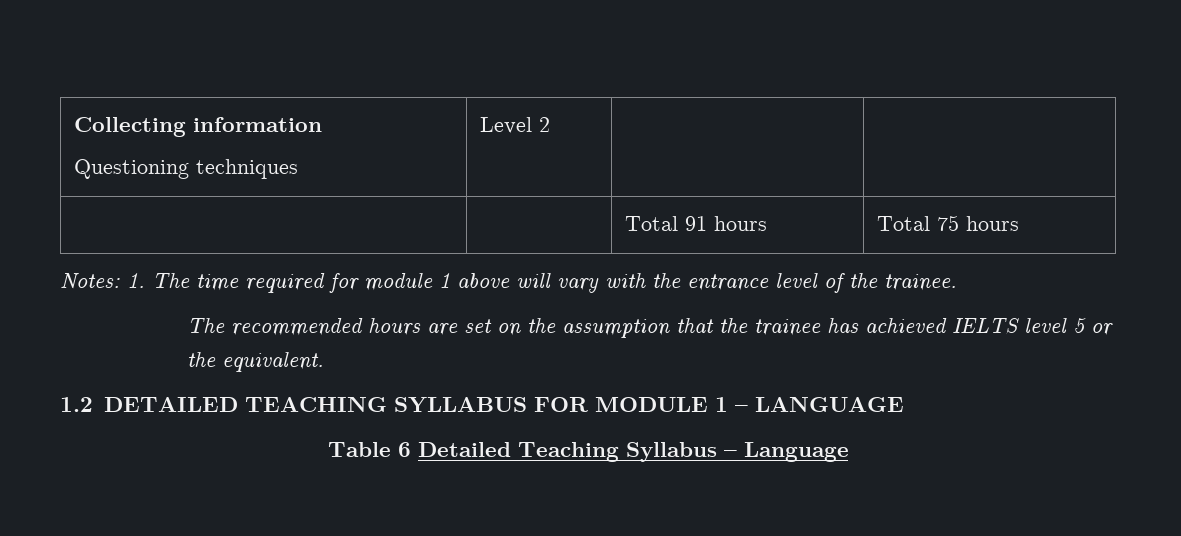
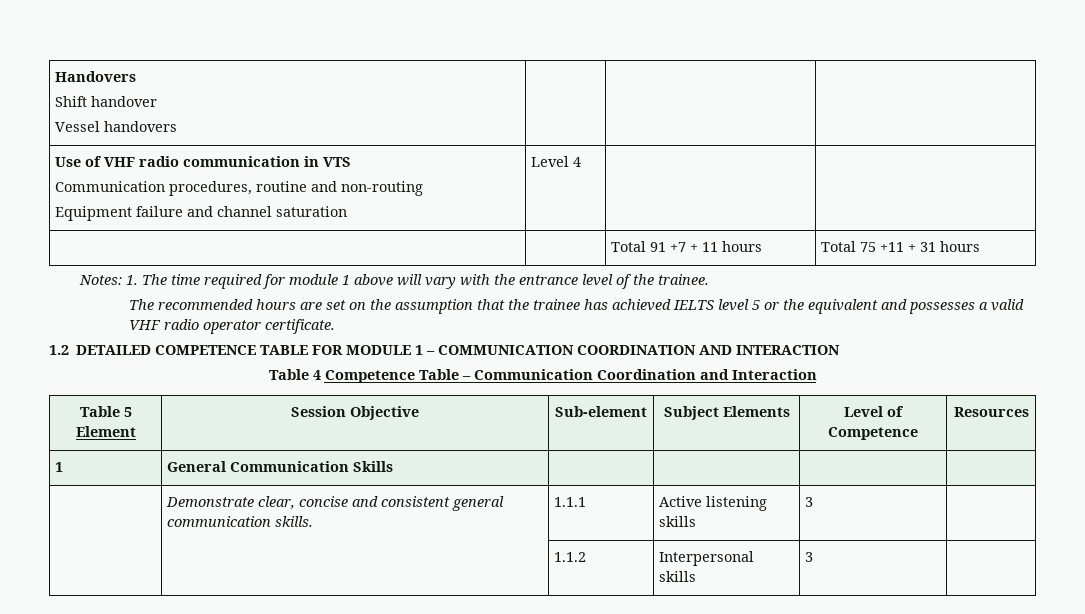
[73,117,322,137] [73,159,298,179] [479,117,550,134] Collecting information // Questioning techniques | Level 2 -> [55,71,137,82] [55,96,158,107] [55,121,178,132] [55,156,352,167] [55,181,424,196] [55,206,348,221] [531,156,582,167] Handovers // Shift handover // Vessel handovers | | | // Use of VHF radio communication in VTS // Communication procedures, routine and non-routing // Equipment failure and channel saturation | Level 4
(707, 223) none -> [670,242,719,252] +7 + 11
(959, 223) none -> [880,242,937,252] +11 + 31
[222,352,325,373] equivalent. -> [808,299,1025,314] [129,319,336,334] equivalent and possesses a valid VHF radio operator certificate.
[244,397,527,413] TEACHING SYLLABUS -> [155,345,309,355] COMPETENCE TABLE
[754,397,904,412] [327,442,849,462] LANGUAGE // Table 6 Detailed Teaching Syllabus – Language -> [438,345,841,355] [268,369,817,383] [79,406,132,417] [75,426,136,437] [291,406,419,420] [555,406,647,417] [663,406,790,420] [844,406,903,417] [828,427,918,440] [953,407,1029,417] [55,462,64,472] [167,461,394,472] [166,496,505,511] [167,516,314,527] [554,497,587,507] [659,496,768,511] [659,516,697,527] [805,497,814,507] [554,552,587,562] [659,551,755,566] [659,571,697,582] [805,552,814,562] COMMUNICATION COORDINATION AND INTERACTION // Table 4 Competence Table – Communication Coordination and Interaction // Table 5 Element | Session Objective | Sub-element | Subject Elements | Level of Competence | Resources // 1 | General Communication Skills | | | | // | Demonstrate clear, concise and consistent general communication skills. | 1.1.1 | Active listening skills | 3 | // | | 1.1.2 | Interpersonal skills | 3 |

